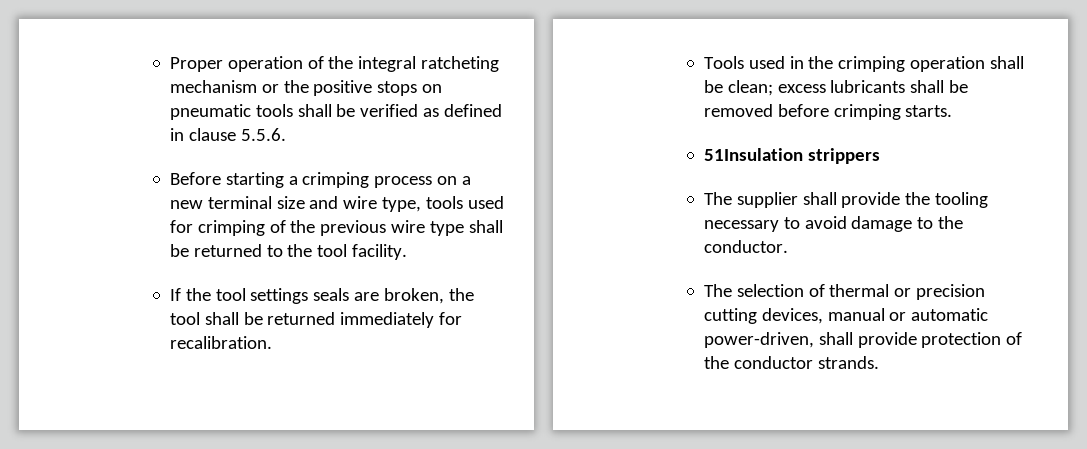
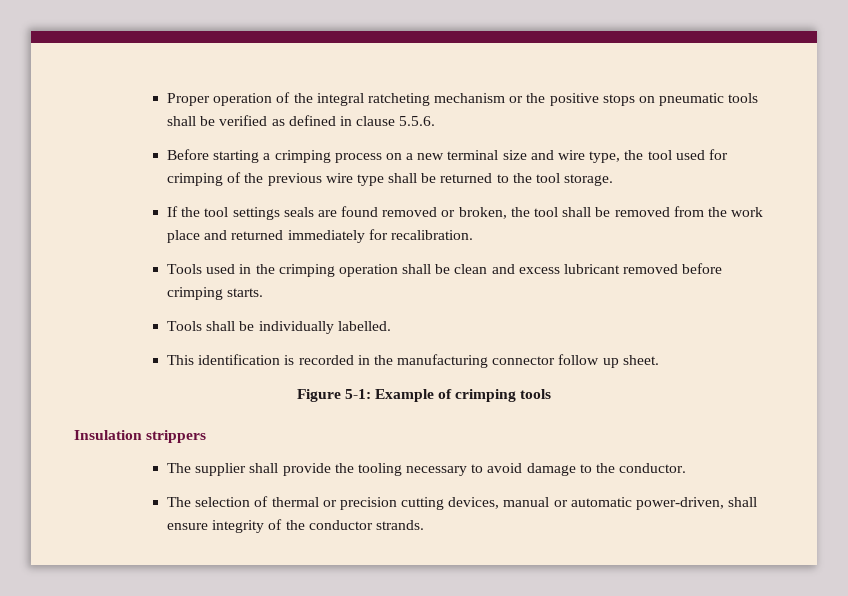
[426,196,464,209] tools -> [624,150,672,160] the tool
[352,244,408,260] facility. -> [564,174,614,186] storage.
(380, 296) none -> [341,206,456,217] found removed or
(263, 318) none -> [614,206,764,217] [166,230,228,243] removed from the work place and
[727,80,969,96] clean; excess lubricants shall be -> [454,264,621,274] clean and excess lubricant
[703,148,803,161] 51Insulation -> [166,321,391,334] [166,354,659,368] [296,389,552,402] [74,430,142,440] Tools shall be individually labelled. // This identification is recorded in the manufacturing connector follow up sheet. // Figure 5-1: Example of crimping tools // Insulation
[857,332,1002,348] provide protection -> [166,520,265,533] ensure integrity

